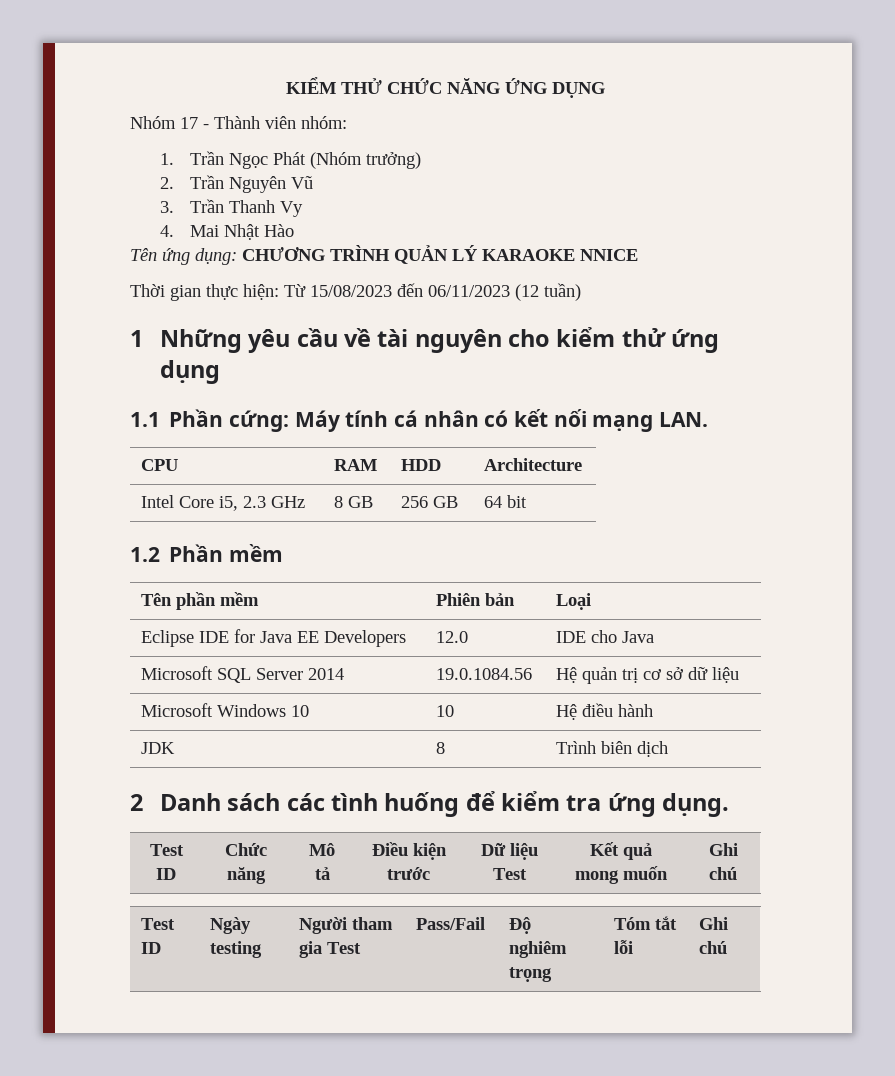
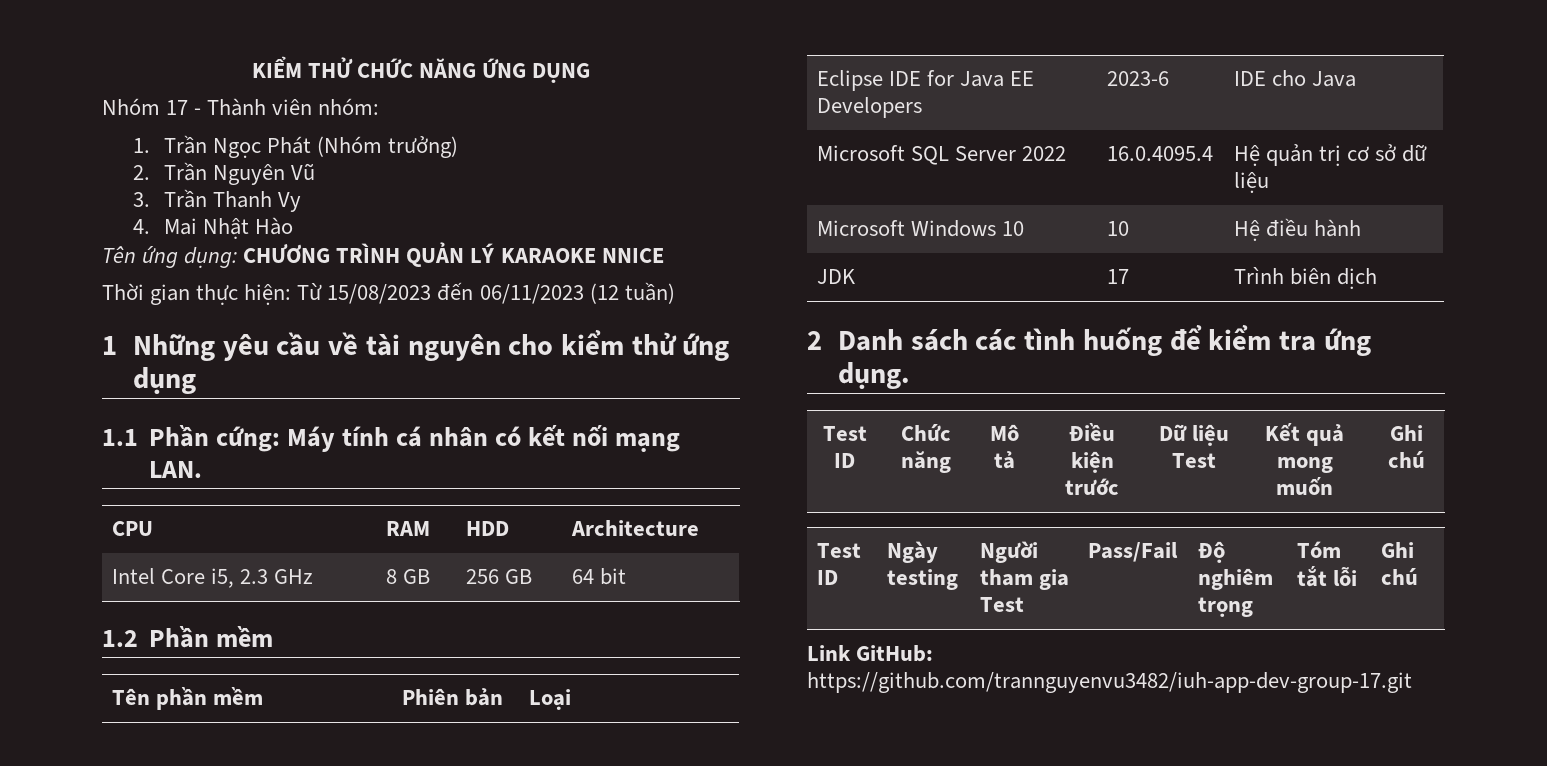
[436,631,469,643] 12.0 -> [1106,71,1169,86] 2023-6
[308,668,345,680] [436,668,533,680] 2014 | 19.0.1084.56 -> [1022,146,1067,161] [1106,146,1213,161] 2022 | 16.0.4095.4
[436,742,446,754] 8 -> [1106,269,1129,284] 17
(728, 947) none -> [807,645,934,662] [807,672,1412,693] // Link GitHub: https://github.com/trannguyenvu3482/iuh-app-dev-group-17.git

